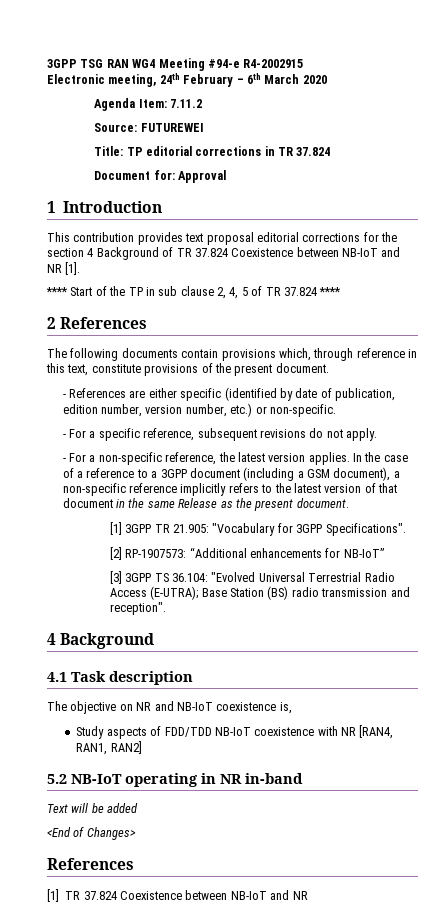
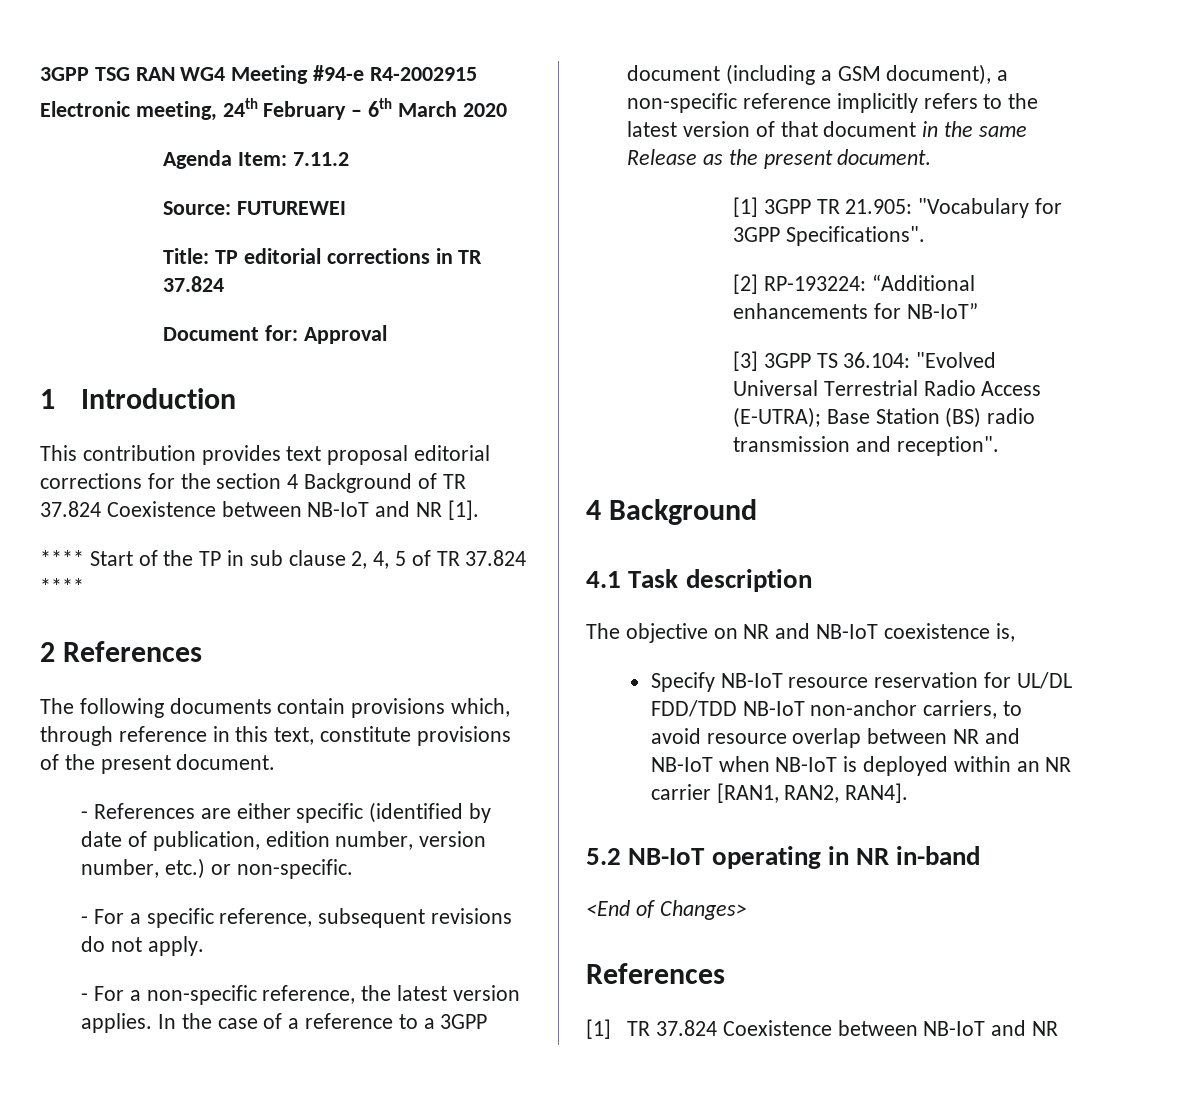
[125,549,187,558] RP-1907573: -> [763,276,866,291] RP-193224:
[76,725,394,739] [76,741,142,755] Study aspects of FDD/TDD NB-IoT coexistence with NR [RAN4, RAN1, RAN2] -> [650,672,1072,692] [650,700,1022,719] [650,728,1020,748] [650,756,1072,776] [650,783,909,803] Specify NB-IoT resource reservation for UL/DL FDD/TDD NB-IoT non-anchor carriers, to avoid resource overlap between NR and NB-IoT when NB-IoT is deployed within an NR carrier [RAN1, RAN2, RAN4].
[47,803,139,813] // Text will be added -> (981, 855) none

